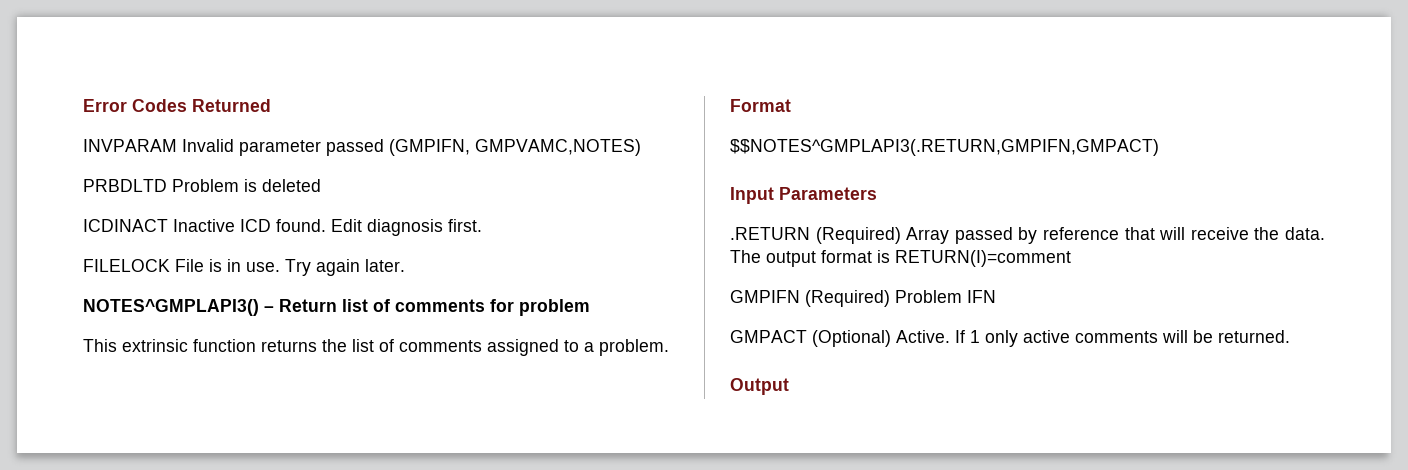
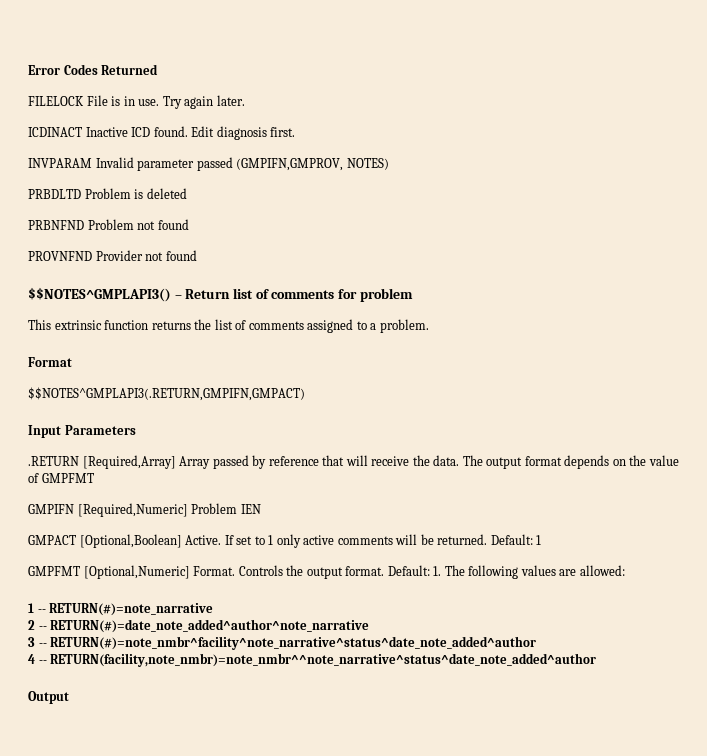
[83,139,641,156] [83,179,321,192] [83,219,482,236] // INVPARAM Invalid parameter passed (GMPIFN, GMPVAMC,NOTES) // PRBDLTD Problem is deleted // ICDINACT Inactive ICD found. Edit diagnosis first. -> (159, 69) none
[83,299,259,316] NOTES^GMPLAPI3() -> [28,126,296,140] [28,157,389,171] [28,188,187,199] [28,219,189,230] [28,250,197,261] [28,287,171,302] ICDINACT Inactive ICD found. Edit diagnosis first. // INVPARAM Invalid parameter passed (GMPIFN,GMPROV, NOTES) // PRBDLTD Problem is deleted // PRBNFND Problem not found // PROVNFND Provider not found // $$NOTES^GMPLAPI3()
[815,227,901,244] (Required) -> [82,455,176,469] [Required,Array]
[877,250,1071,267] [730,290,996,307] is RETURN(I)=comment // GMPIFN (Required) Problem IFN -> [564,455,679,469] [28,473,94,483] [28,503,261,517] depends on the value of GMPFMT // GMPIFN [Required,Numeric] Problem IEN
[812,330,891,347] (Optional) -> [79,534,182,548] [Optional,Boolean]
(965, 336) none -> [236,536,265,545] set to
(1290, 336) none -> [490,534,542,545] [28,565,625,579] [28,603,214,616] [28,619,370,633] [28,636,537,650] [28,653,597,667] Default: 1 // GMPFMT [Optional,Numeric] Format. Controls the output format. Default: 1. The following values are allowed: // 1 -- RETURN(#)=note_narrative // 2 -- RETURN(#)=date_note_added^author^note_narrative // 3 -- RETURN(#)=note_nmbr^facility^note_narrative^status^date_note_added^author // 4 -- RETURN(facility,note_nmbr)=note_nmbr^^note_narrative^status^date_note_added^author

